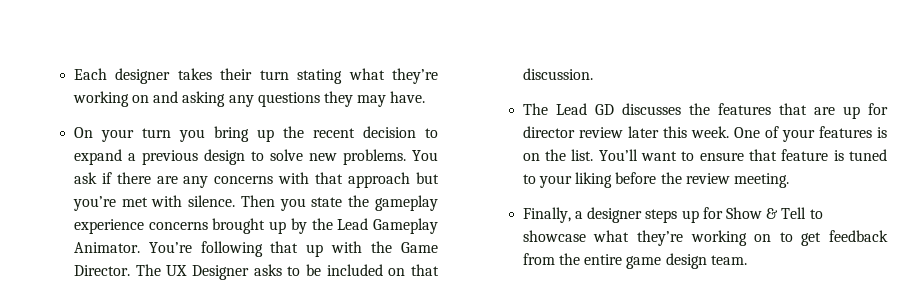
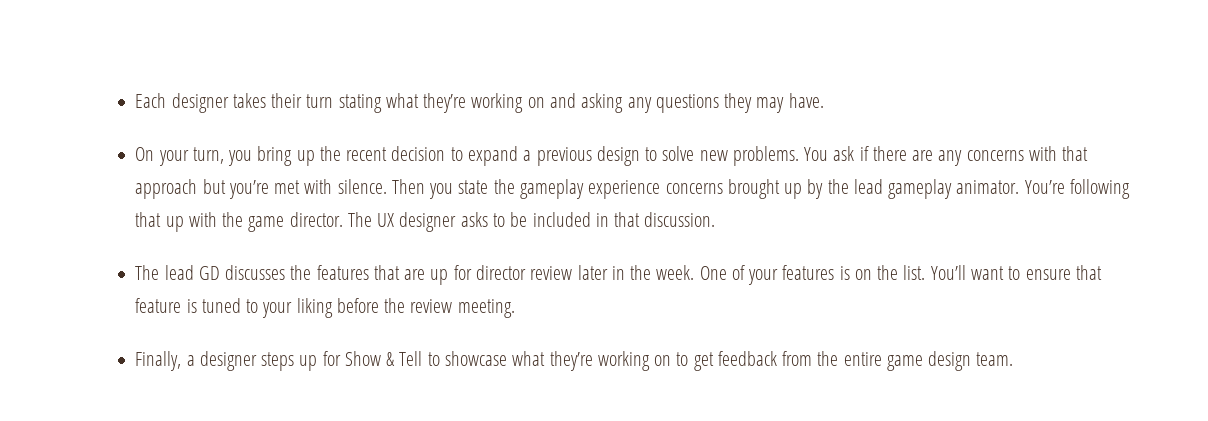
[141,128,171,138] turn -> [192,147,224,164] turn,
[337,218,438,234] [73,242,140,253] Lead Gameplay Animator. -> [853,179,1020,199] lead gameplay animator.
[401,242,439,253] [73,265,130,276] Game Director. -> [248,212,343,232] game director.
[191,265,249,280] Designer -> [399,212,457,232] designer
[388,268,406,276] on -> [595,213,609,227] in
[555,103,587,115] Lead -> [164,265,194,280] lead
[662,126,687,138] this -> [611,265,652,280] in the

